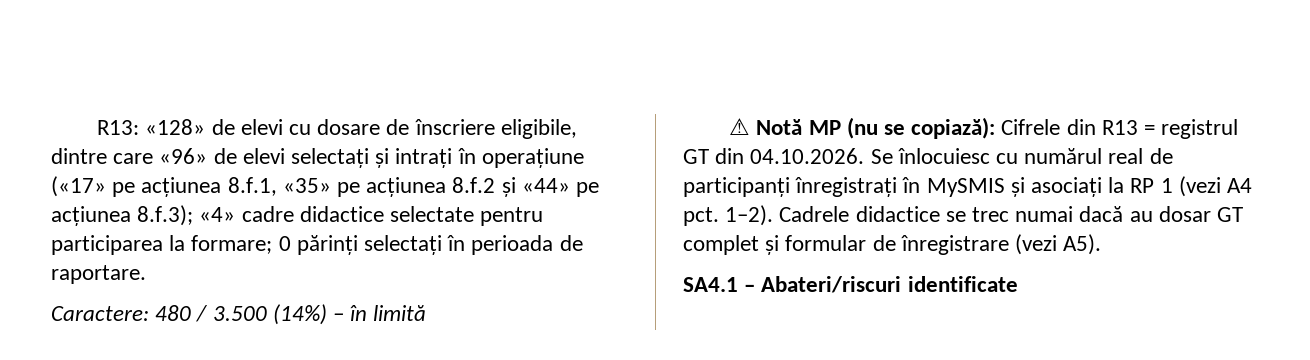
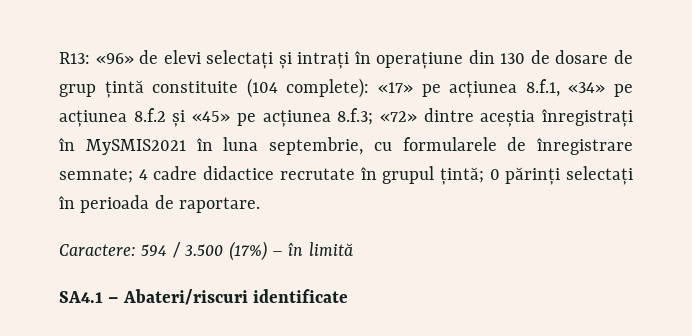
[145,119,577,139] [51,148,154,164] «128» de elevi cu dosare de înscriere eligibile, dintre care -> (90, 58) none
[51,176,106,197] («17» -> [468,50,634,64] [59,78,413,98] din 130 de dosare de grup țintă constituite (104 complete): «17»
[282,178,331,193] «35» -> [568,82,606,93] «34»
[521,178,600,197] [51,205,544,226] [51,235,273,255] «44» pe acțiunea 8.f.3); «4» cadre didactice selectate pentru participarea la formare; -> [192,108,633,127] [59,137,633,155] [59,166,484,185] «45» pe acțiunea 8.f.3; «72» dintre aceștia înregistrați în MySMIS2021 în luna septembrie, cu formularele de înregistrare semnate; 4 cadre didactice recrutate în grupul țintă;
[155,305,192,321] 480 -> [141,244,168,256] 594
[272,304,327,325] (14%) -> [228,241,267,261] (17%)
[729,117,1239,139] [683,148,1173,164] [683,176,1253,197] [683,205,1244,226] [683,234,1102,255] // ⚠ Notă MP (nu se copiază): Cifrele din R13 = registrul GT din 04.10.2026. Se înlocuiesc cu numărul real de participanți înregistrați în MySMIS și asociați la RP 1 (vezi A4 pct. 1–2). Cadrele didactice se trec numai dacă au dosar GT complet și formular de înregistrare (vezi A5). -> (353, 249) none

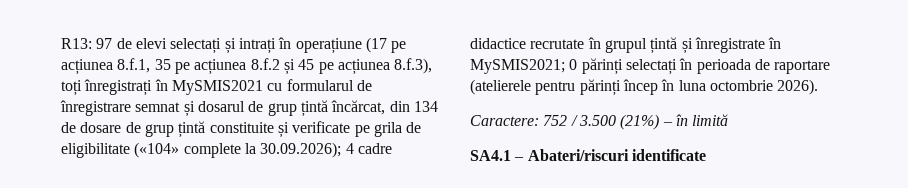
[95,53,134,64] «96» -> [96,38,113,49] 97
[468,50,526,64] din 130 -> [365,37,407,53] [61,58,433,75] [61,79,372,96] [60,100,438,117] (17 pe acțiunea 8.f.1, 35 pe acțiunea 8.f.2 și 45 pe acțiunea 8.f.3), toți înregistrați în MySMIS2021 cu formularul de înregistrare semnat și dosarul de grup țintă încărcat, din 134
[246,78,634,98] [59,108,633,127] [59,137,633,155] [59,168,133,183] (104 complete): «17» pe acțiunea 8.f.1, «34» pe acțiunea 8.f.2 și «45» pe acțiunea 8.f.3; «72» dintre aceștia înregistrați în MySMIS2021 în luna septembrie, cu formularele de înregistrare semnate; -> [277,121,422,138] [61,142,342,158] și verificate pe grila de eligibilitate («104» complete la 30.09.2026);
[439,167,484,185] țintă; -> [650,37,782,54] [470,59,565,74] țintă și înregistrate în MySMIS2021;
[179,197,261,213] raportare. -> [774,60,831,74] [470,79,819,96] raportare (atelierele pentru părinți încep în luna octombrie 2026).
[141,244,168,256] 594 -> [543,115,568,126] 752
[228,241,267,261] (17%) -> [620,114,660,130] (21%)

